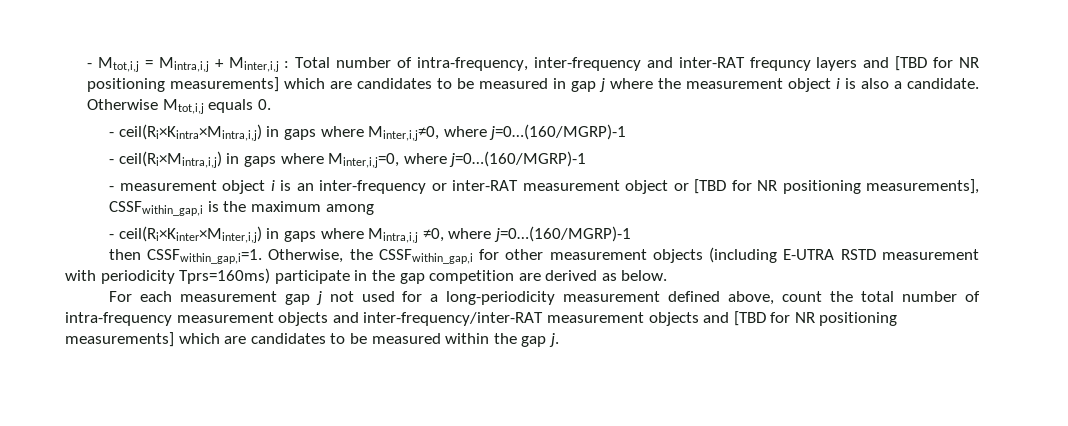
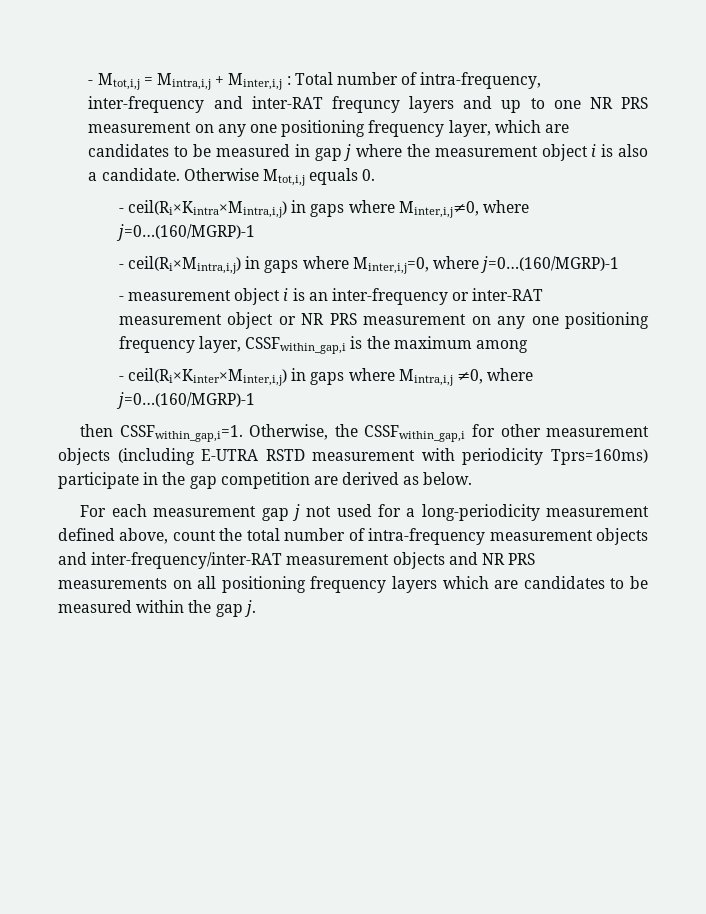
[895,56,980,71] [87,77,280,92] [TBD for NR positioning measurements] -> [501,97,648,113] [88,120,491,137] up to one NR PRS measurement on any one positioning frequency layer,
[694,179,980,194] [TBD for NR positioning measurements], -> [301,312,649,329] [118,336,242,353] NR PRS measurement on any one positioning frequency layer,
[733,311,898,326] [65,332,174,347] [TBD for NR positioning measurements] -> [481,553,536,565] [58,576,437,593] NR PRS measurements on all positioning frequency layers

